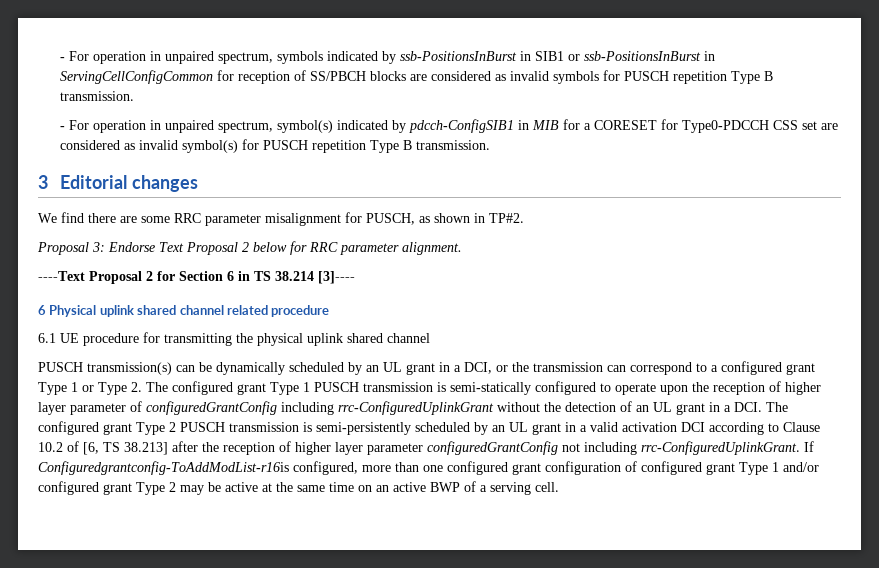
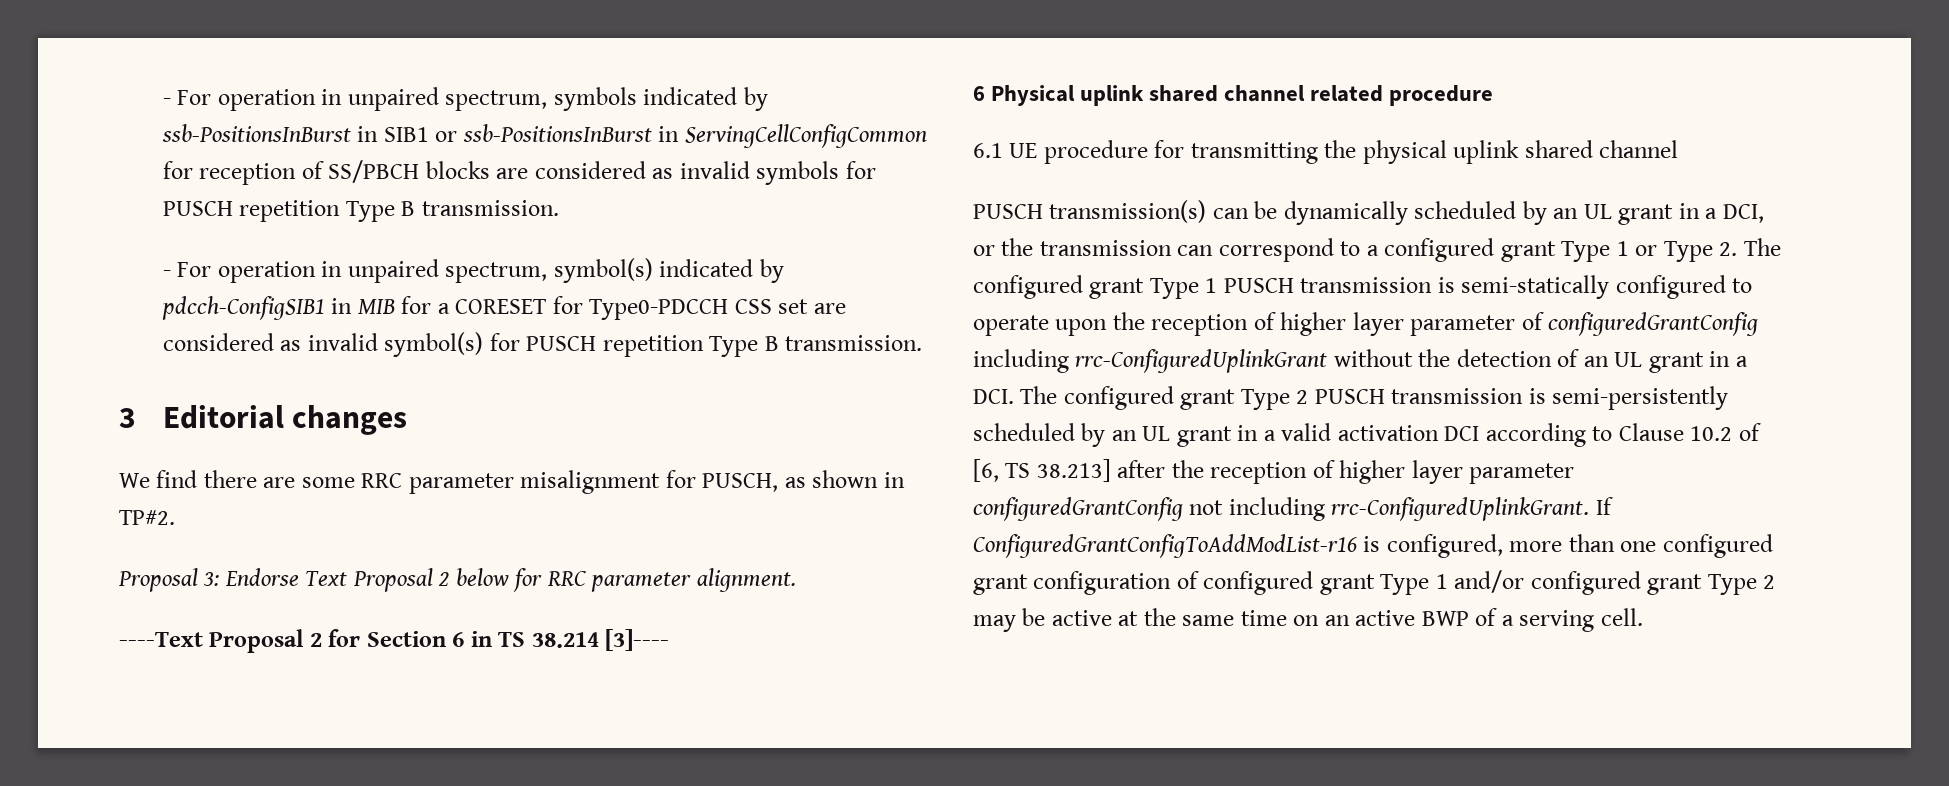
[38,461,289,475] Configuredgrantconfig-ToAddModList-r16is -> [973,534,1381,558] ConfiguredGrantConfigToAddModList-r16 is

